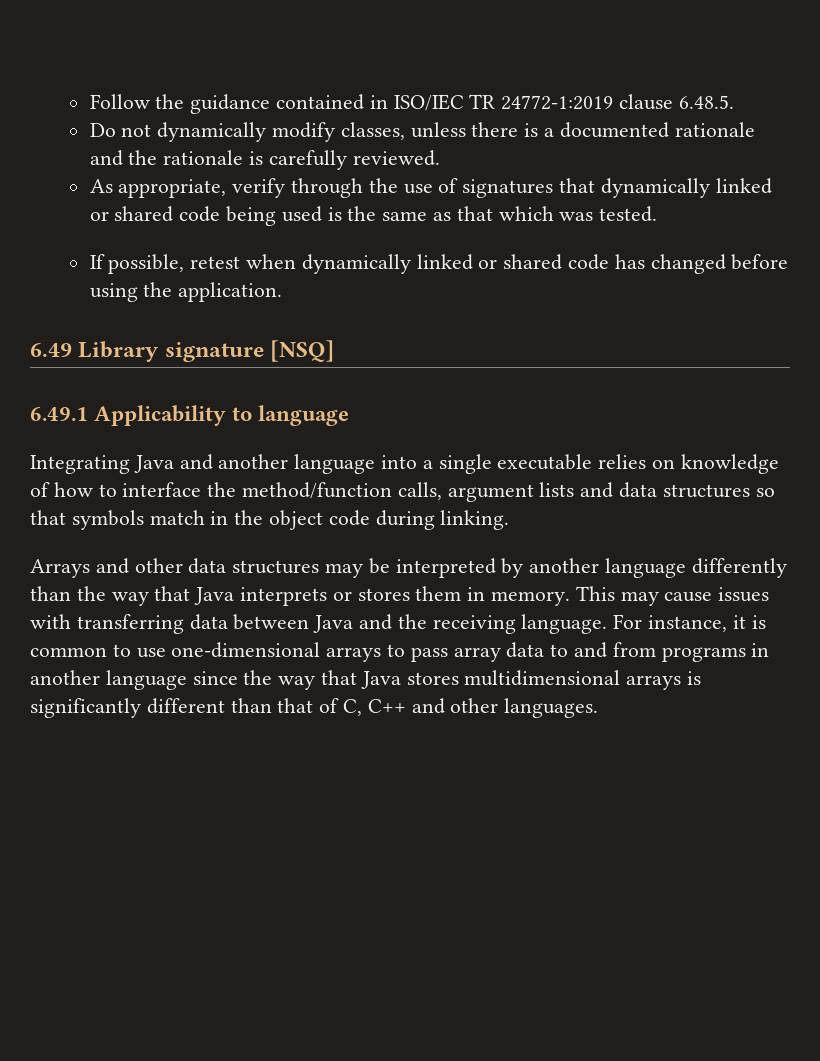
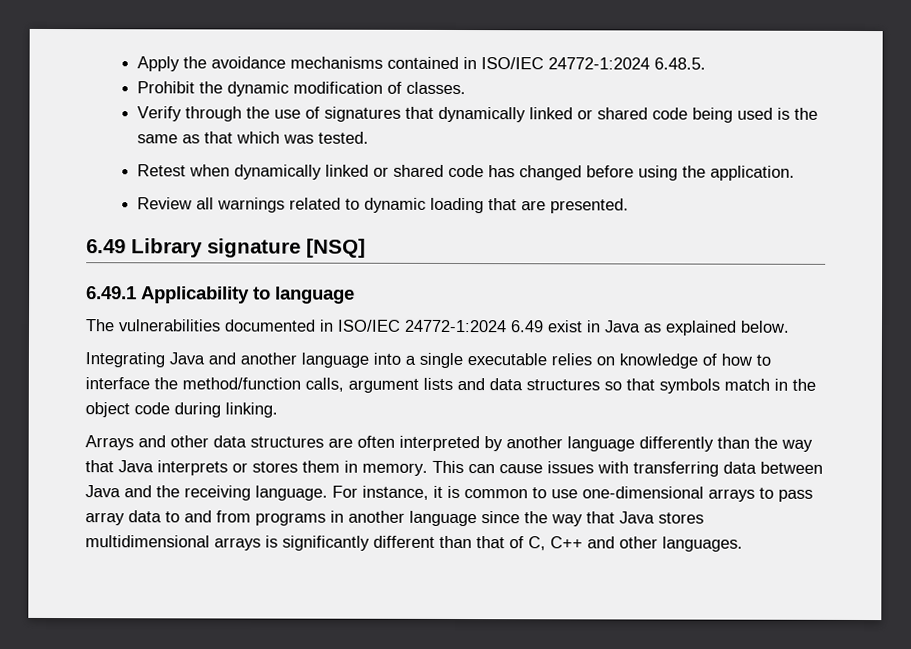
[89,94,734,114] [89,122,755,142] [89,150,440,170] [89,178,286,198] Follow the guidance contained in ISO/IEC TR 24772-1:2019 clause 6.48.5. // Do not dynamically modify classes, unless there is a documented rationale and the rationale is carefully reviewed. // As appropriate, verify -> [136,56,706,72] [136,81,466,97] [136,106,182,122] Apply the avoidance mechanisms contained in ISO/IEC 24772-1:2024 6.48.5. // Prohibit the dynamic modification of classes. // Verify
[89,254,241,274] If possible, retest -> [136,164,186,177] Retest
(283, 292) none -> [136,197,629,214] // Review all warnings related to dynamic loading that are presented.
(350, 415) none -> [85,319,790,336] // The vulnerabilities documented in ISO/IEC 24772-1:2024 6.49 exist in Java as explained below.
[325,558,390,578] may be -> [328,435,395,448] are often
[620,591,659,606] may -> [468,464,495,474] can

